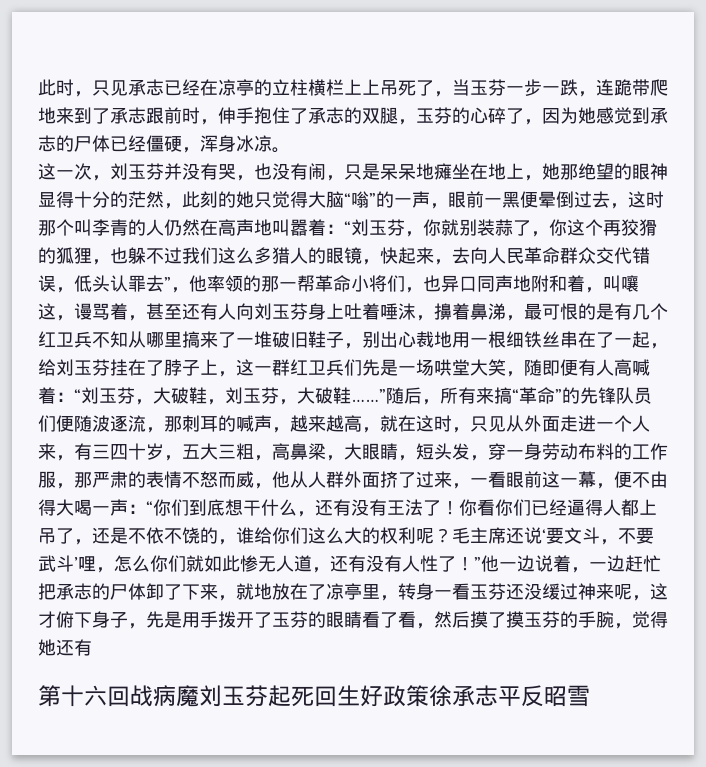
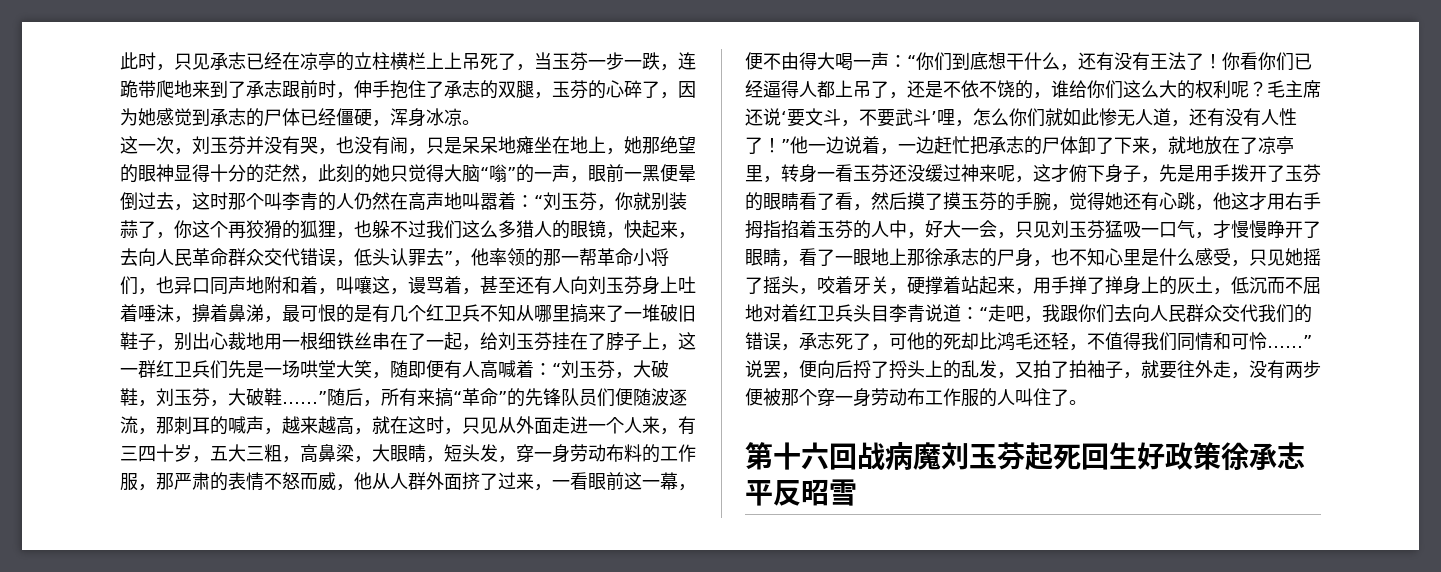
(92, 647) none -> [1159,192,1321,211] [745,220,1321,239] [745,248,1321,267] [745,276,1321,295] [745,304,1312,323] [745,332,1312,351] [745,360,1321,379] [745,388,1087,407] 心跳，他这才用右手拇指掐着玉芬的人中，好大一会，只见刘玉芬猛吸一口气，才慢慢睁开了眼睛，看了一眼地上那徐承志的尸身，也不知心里是什么感受，只见她摇了摇头，咬着牙关，硬撑着站起来，用手掸了掸身上的灰土，低沉而不屈地对着红卫兵头目李青说道：“走吧，我跟你们去向人民群众交代我们的错误，承志死了，可他的死却比鸿毛还轻，不值得我们同情和可怜……”说罢，便向后捋了捋头上的乱发，又拍了拍袖子，就要往外走，没有两步便被那个穿一身劳动布工作服的人叫住了。

